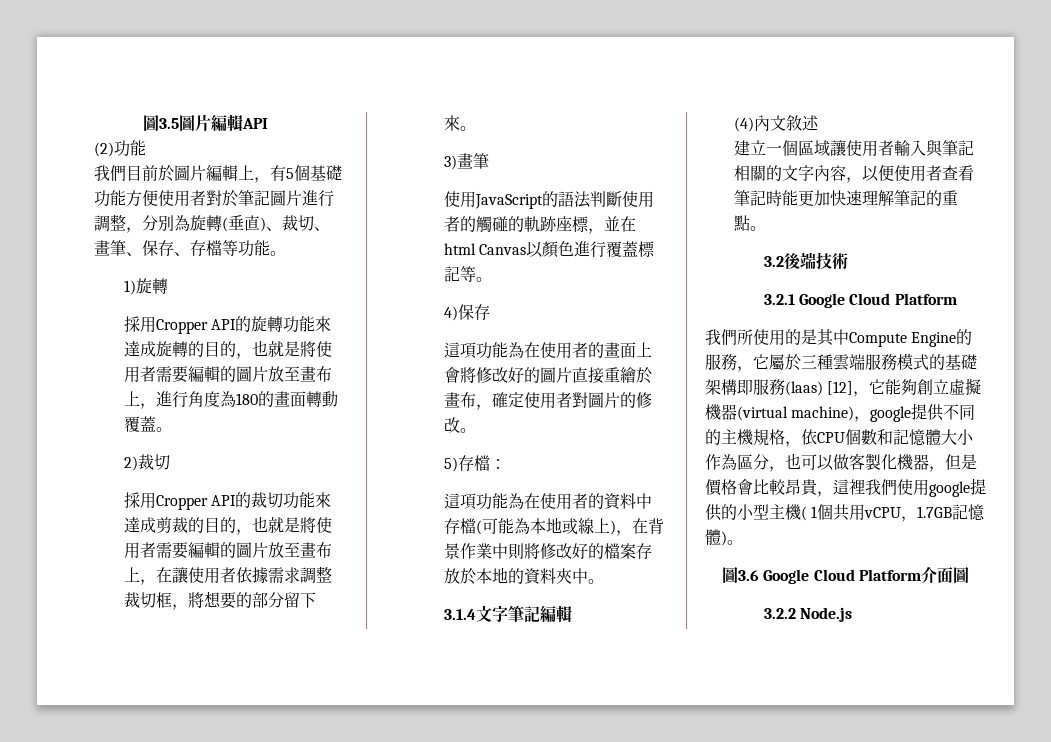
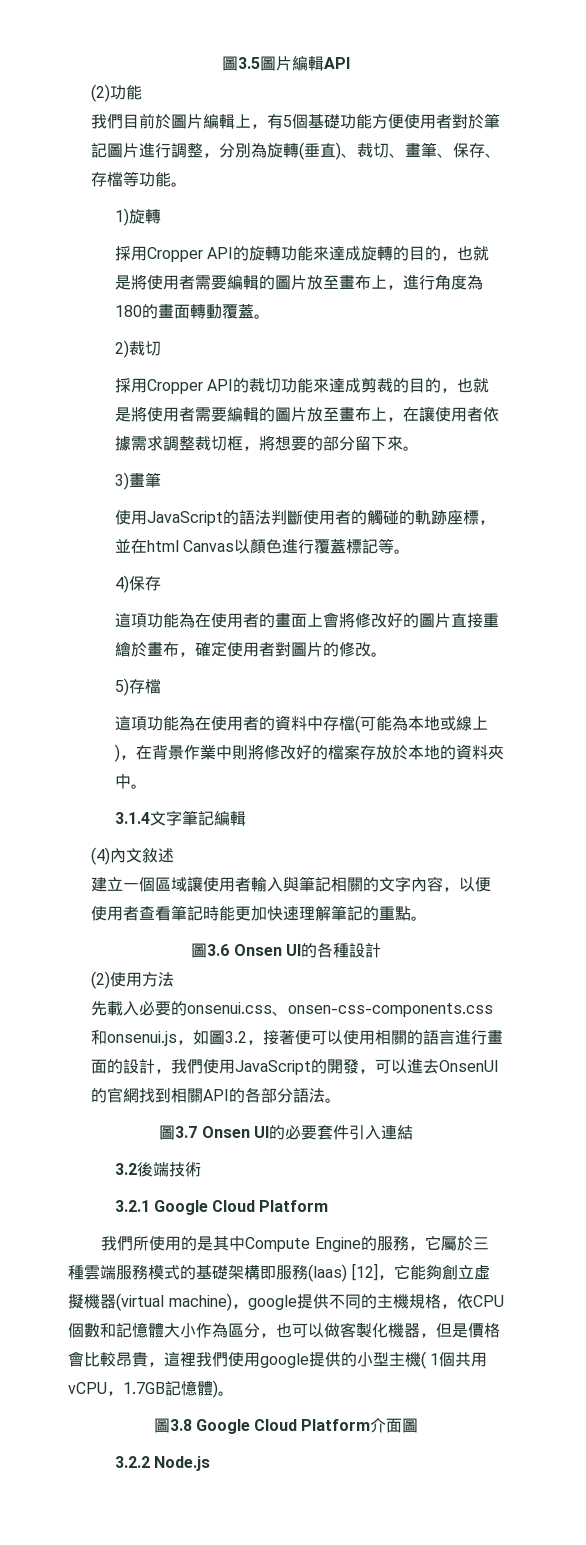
[489,459,506,469] ： -> (161, 686) none
(767, 228) none -> [191,942,381,958] [91,971,175,989] [91,1001,494,1017] [91,1029,504,1046] [91,1058,500,1075] [91,1087,342,1103] [159,1125,413,1140] // 圖3.6 Onsen UI的各種設計 // (2)使用方法 // 先載入必要的onsenui.css、onsen-css-components.css和onsenui.js，如圖3.2，接著便可以使用相關的語言進行畫面的設計，我們使用JavaScript的開發，可以進去OnsenUI的官網找到相關API的各部分語法。 // 圖3.7 Onsen UI的必要套件引入連結
[738,570,760,581] 3.6 -> [169,1419,192,1431] 3.8

